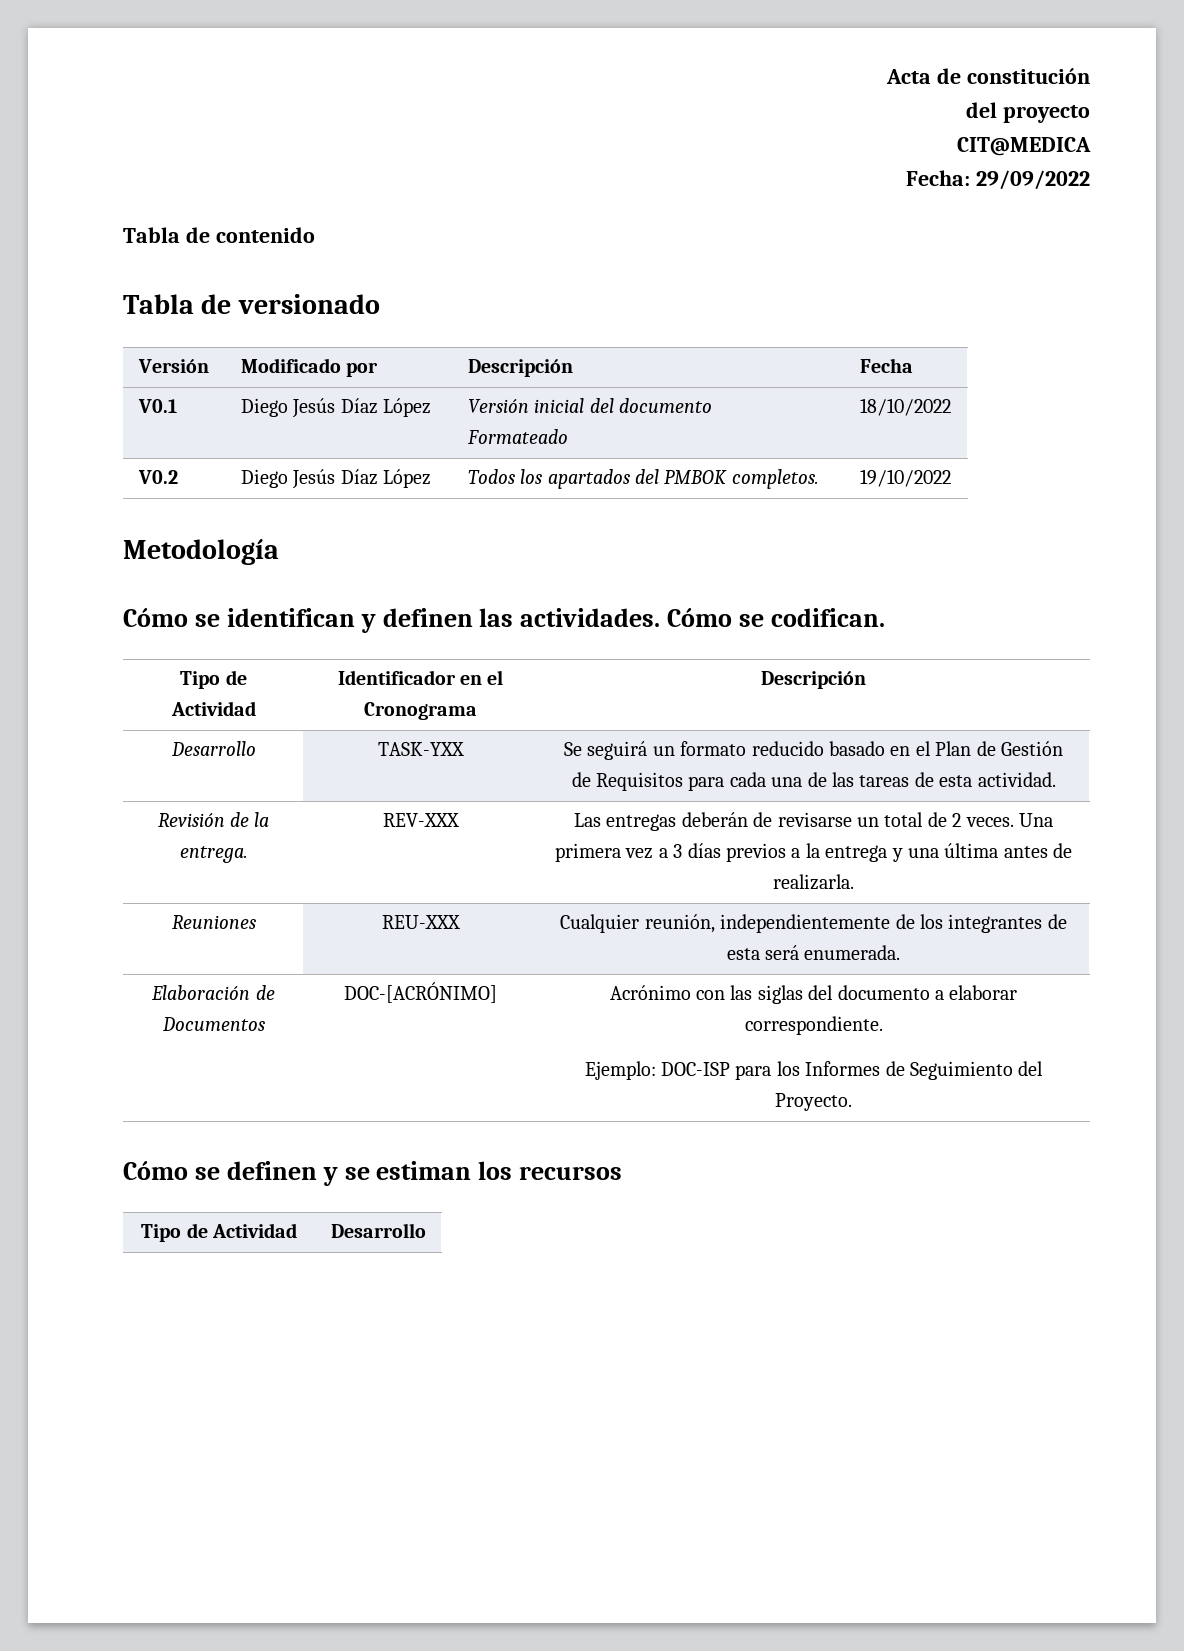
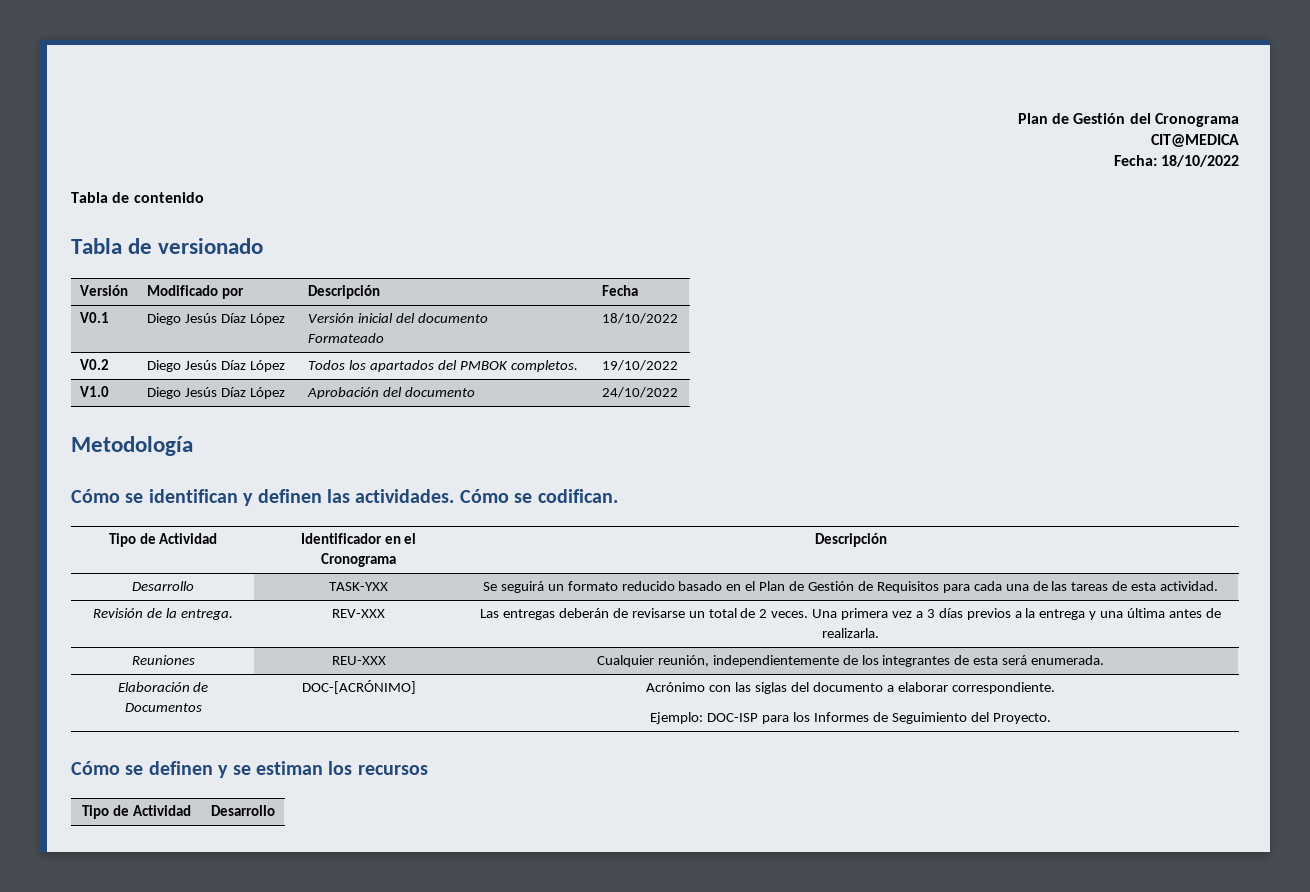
[886,68,1090,84] [966,102,1090,123] Acta de constitución // del proyecto -> [1017,113,1239,127] Plan de Gestión del Cronograma
[976,170,1090,190] 29/09/2022 -> [1161,155,1239,167] 18/10/2022
(951, 478) none -> [80,386,110,397] [147,387,285,399] [307,387,476,399] [602,387,679,398] // V1.0 | Diego Jesús Díaz López | Aprobación del documento | 24/10/2022

